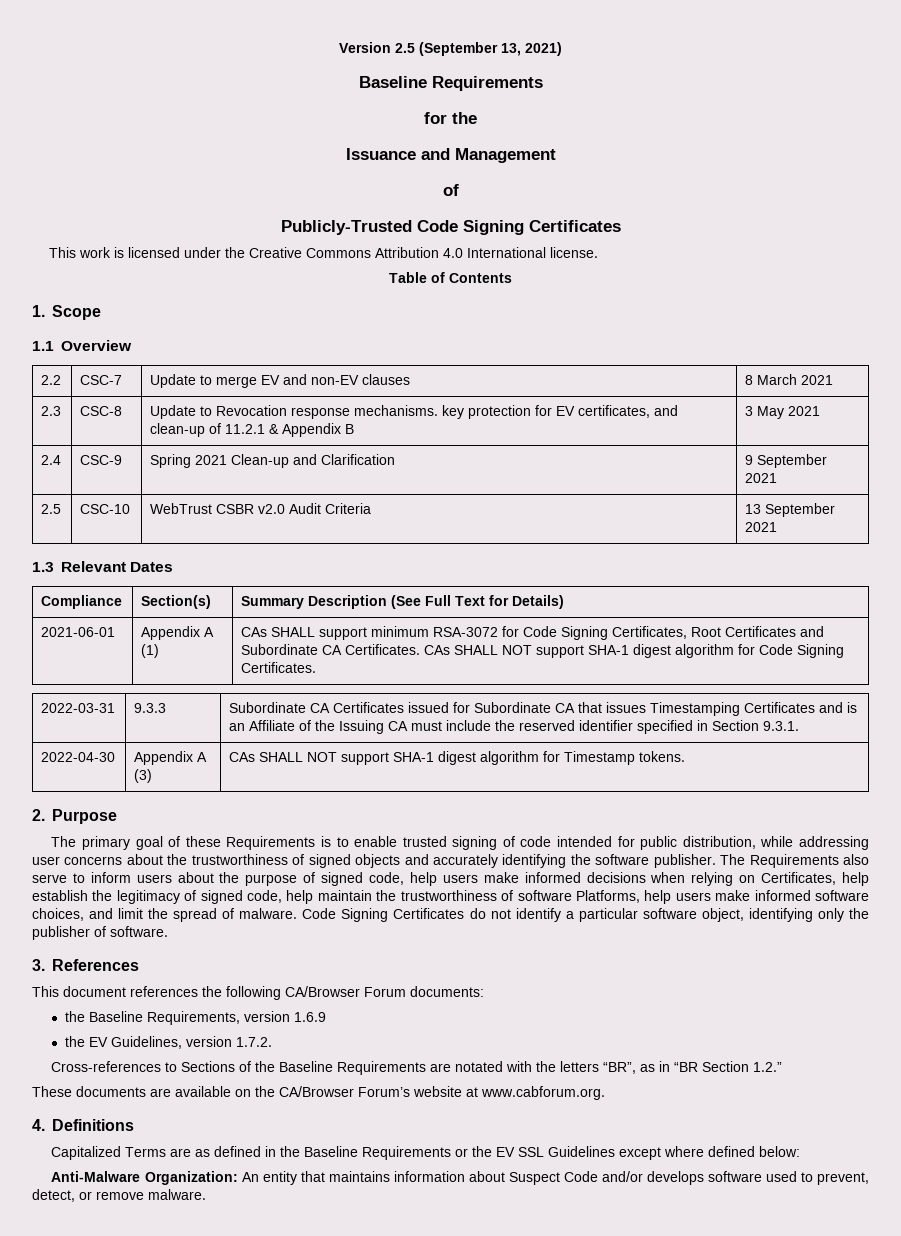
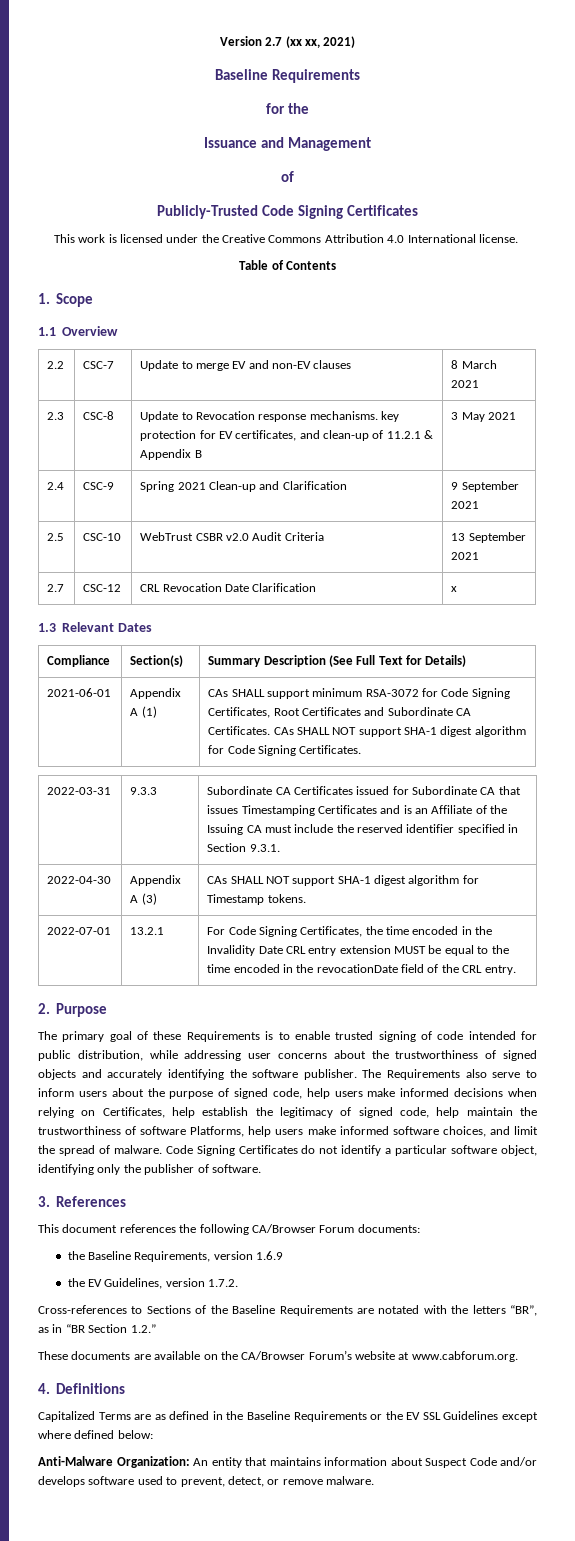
[395,42,521,56] 2.5 (September 13, -> [265,36,320,48] 2.7 (xx xx,
(778, 527) none -> [47,584,65,592] [83,584,122,592] [140,583,317,592] [451,586,458,592] // 2.7 | CSC-12 | CRL Revocation Date Clarification | x
(686, 756) none -> [47,927,112,935] [130,927,165,935] [207,926,493,937] [207,945,509,956] [207,964,516,975] // 2022-07-01 | 13.2.1 | For Code Signing Certificates, the time encoded in the Invalidity Date CRL entry extension MUST be equal to the time encoded in the revocationDate field of the CRL entry.

